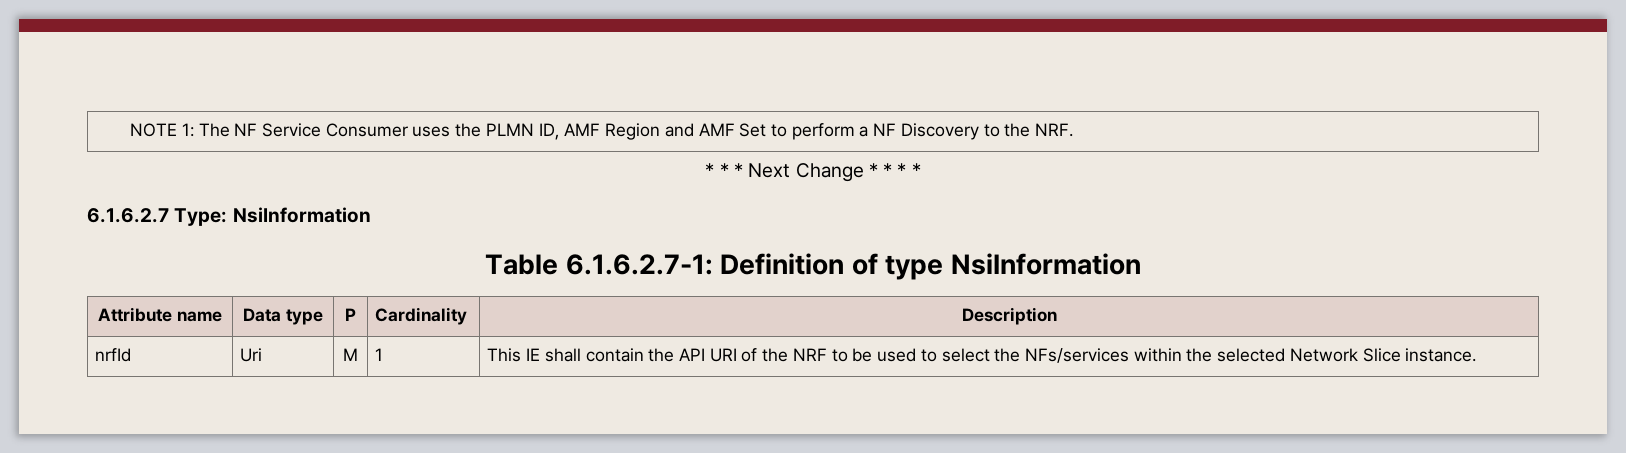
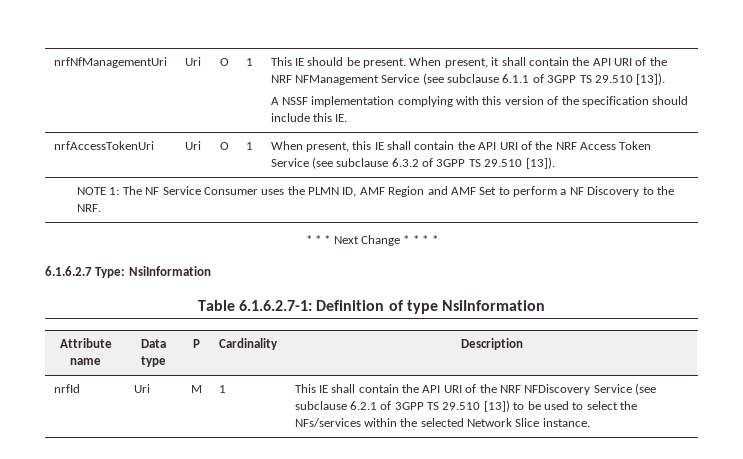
(130, 130) none -> [53,57,167,68] [184,57,201,66] [219,58,229,66] [245,58,253,66] [270,57,667,68] [270,73,666,85] [270,96,689,107] [270,113,348,122] [53,141,154,150] [184,141,201,150] [219,142,229,150] [245,142,253,150] [270,141,652,152] [270,157,555,169] nrfNfManagementUri | Uri | O | 1 | This IE should be present. When present, it shall contain the API URI of the NRF NFManagement Service (see subclause 6.1.1 of 3GPP TS 29.510 [13]). // A NSSF implementation complying with this version of the specification should include this IE. // nrfAccessTokenUri | Uri | O | 1 | When present, this IE shall contain the API URI of the NRF Access Token Service (see subclause 6.3.2 of 3GPP TS 29.510 [13]). //
(827, 354) none -> [524,383,657,395] [294,400,510,412] NFDiscovery Service (see subclause 6.2.1 of 3GPP TS 29.510 [13])

